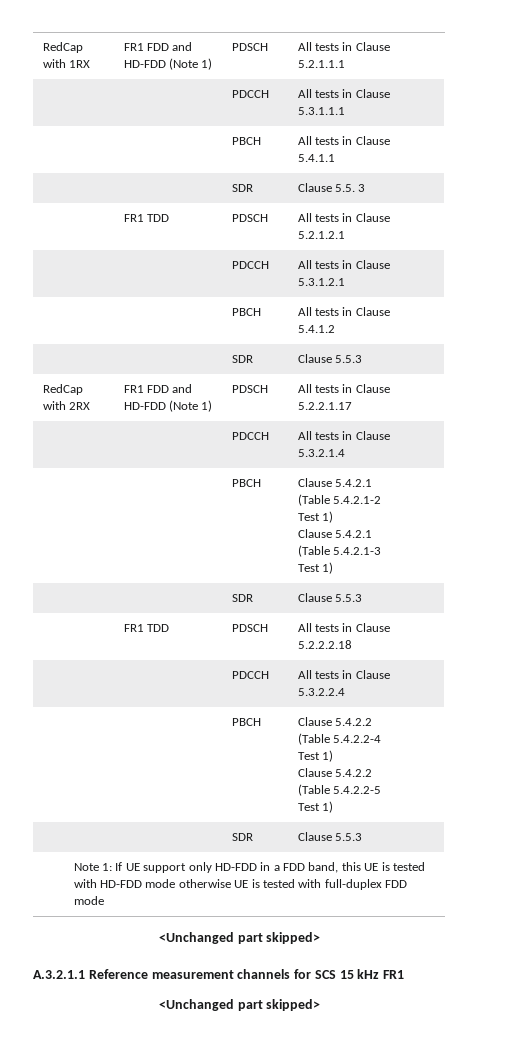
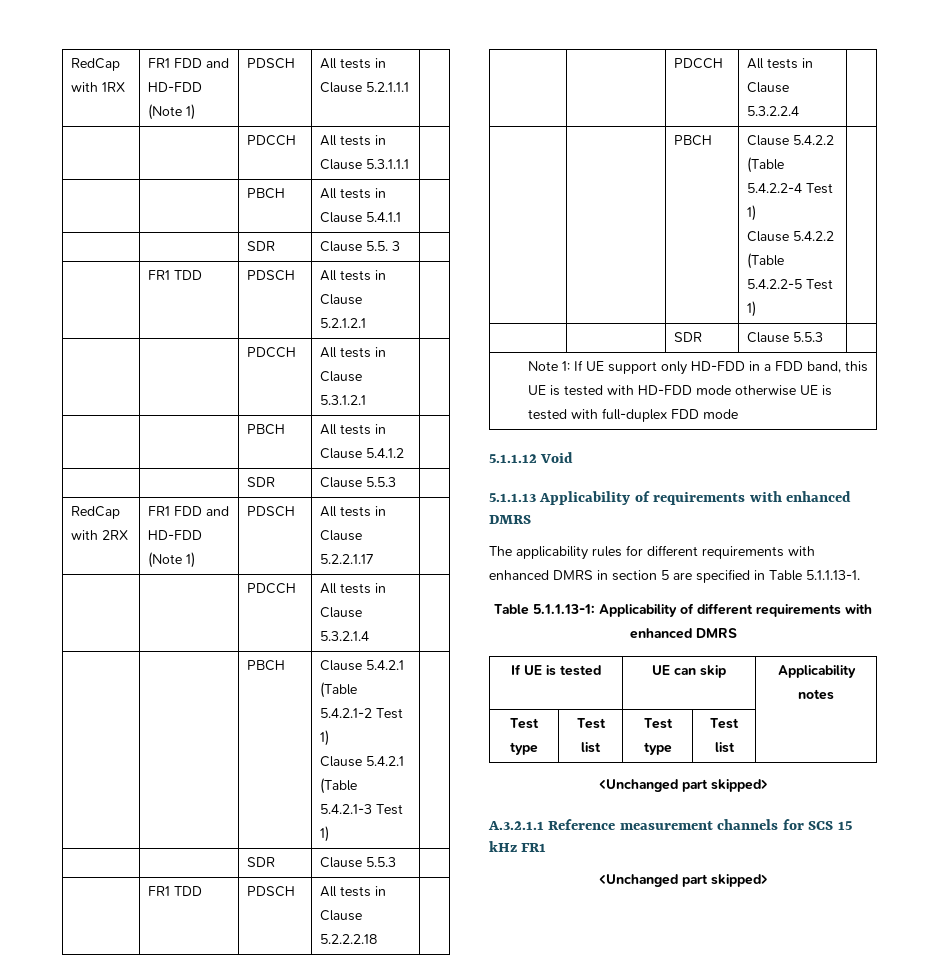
(104, 900) none -> [489,452,574,463] [489,491,852,505] [489,515,531,524] [489,545,815,560] [489,569,860,583] [494,603,872,617] [629,628,737,639] [511,664,601,676] [652,665,726,678] [777,665,856,678] [798,689,834,700] [510,718,539,729] [510,742,538,755] [576,718,606,729] [581,742,601,753] [643,718,673,729] [643,742,672,755] [710,718,739,729] [714,742,735,753] // 5.1.1.12 Void // 5.1.1.13 Applicability of requirements with enhanced DMRS // The applicability rules for different requirements with enhanced DMRS in section 5 are specified in Table 5.1.1.13-1. // Table 5.1.1.13-1: Applicability of different requirements with enhanced DMRS // If UE is tested | UE can skip | Applicability notes // Test type | Test list | Test type | Test list |

